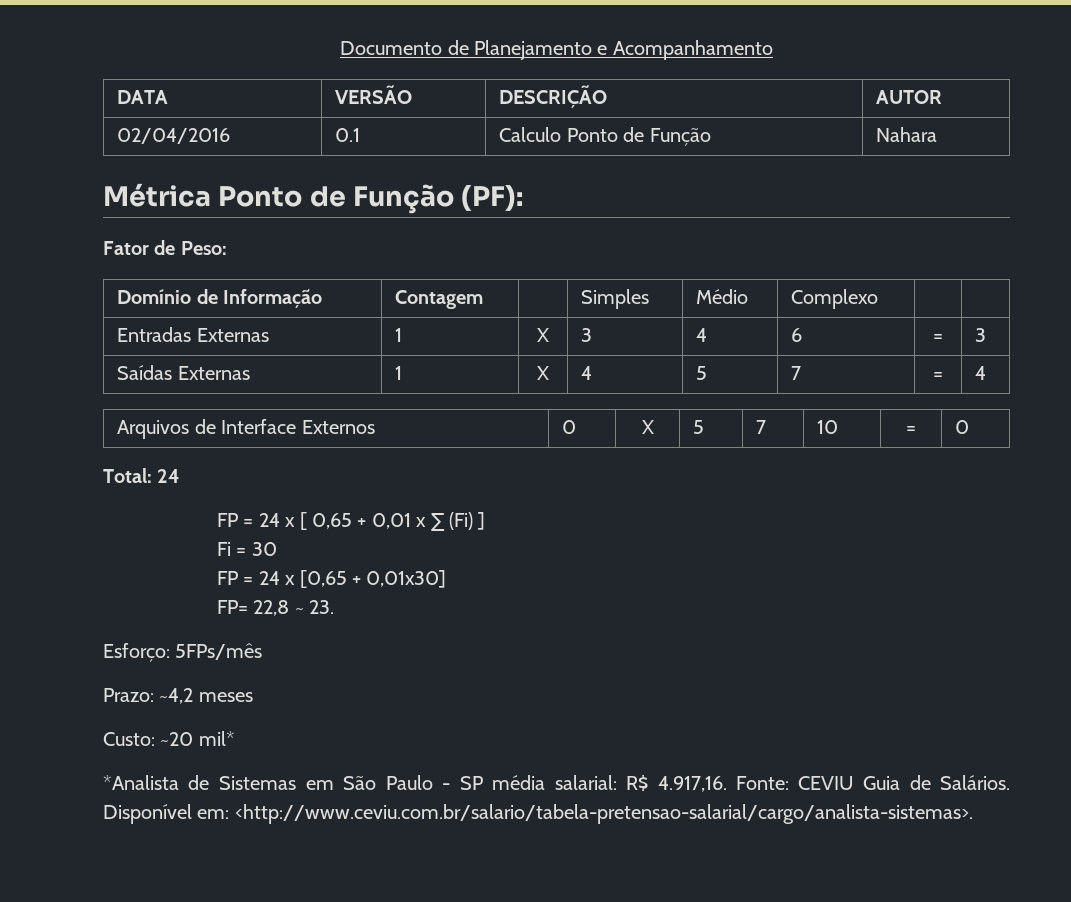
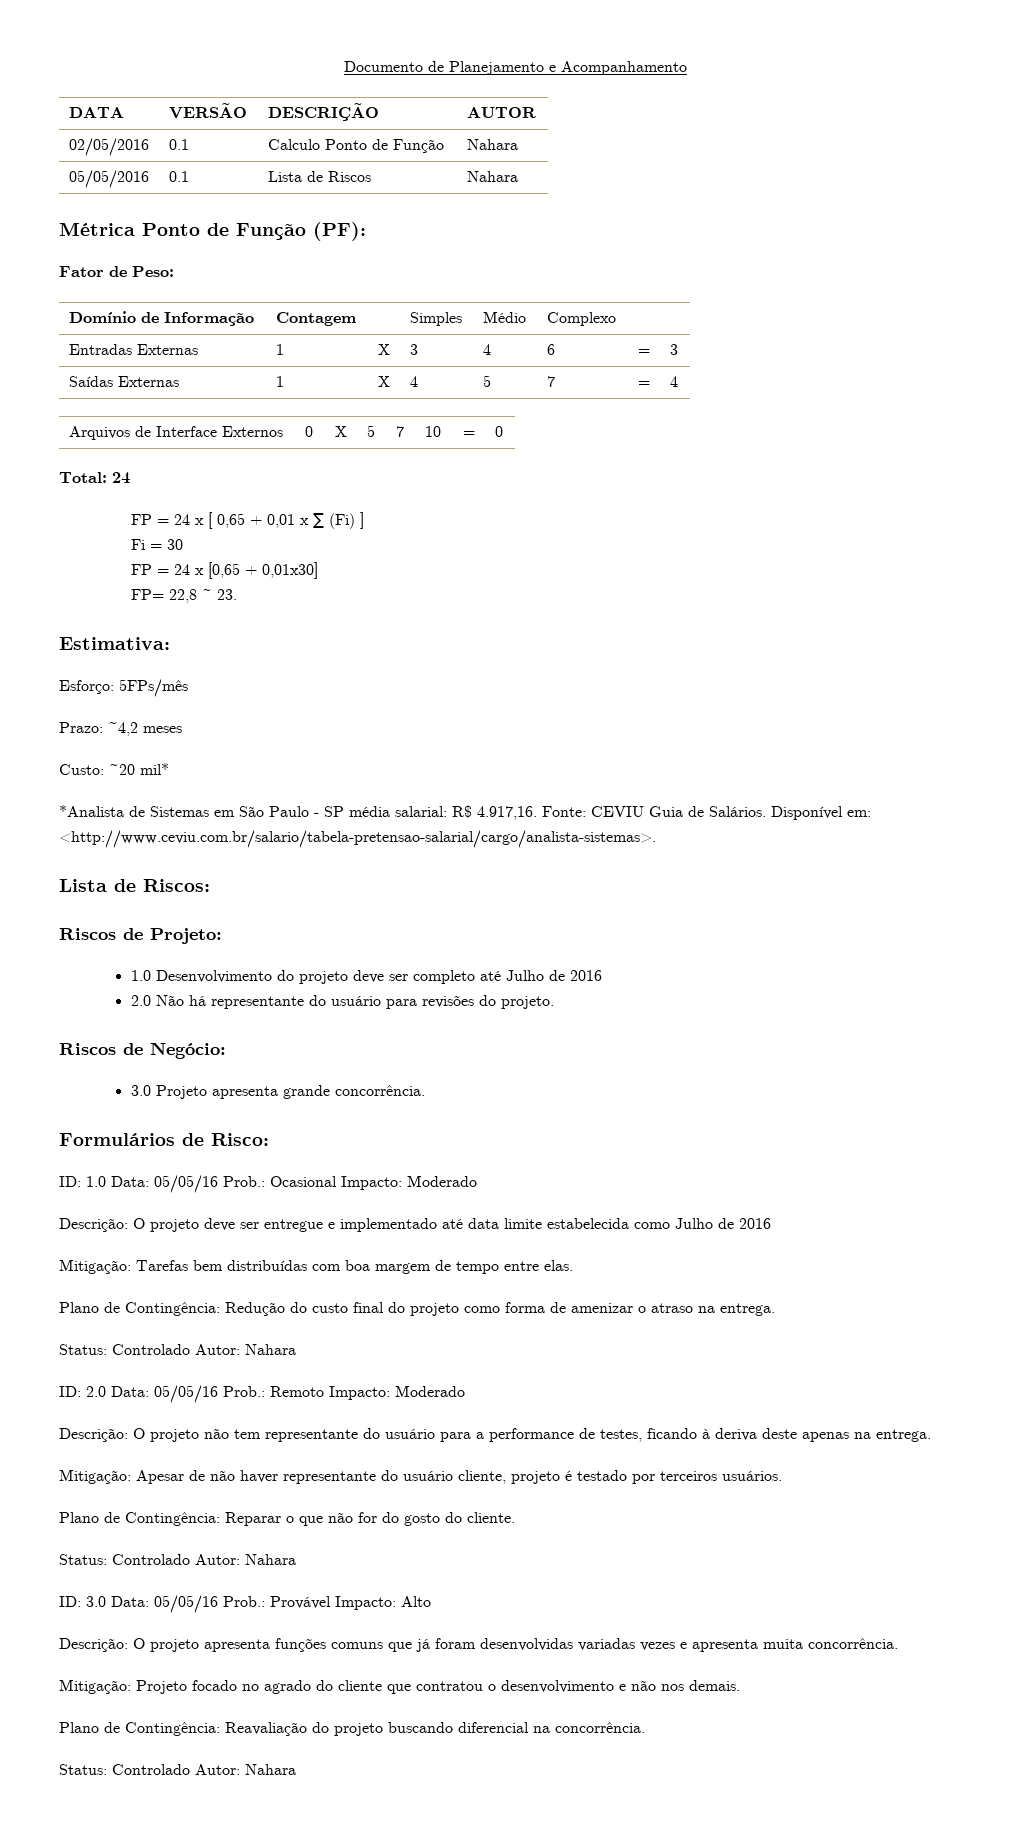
[117,128,231,144] 02/04/2016 -> [68,138,149,156] 02/05/2016
(938, 134) none -> [68,170,149,188] [168,171,189,182] [267,171,371,182] [466,171,518,182] // 05/05/2016 | 0.1 | Lista de Riscos | Nahara
(335, 607) none -> [59,637,170,650] // Estimativa:
(973, 814) none -> [59,879,210,892] [59,928,222,944] [130,970,602,984] [130,995,554,1009] [59,1042,226,1059] [130,1085,425,1099] [59,1133,269,1146] [59,1175,477,1193] [59,1218,771,1232] [59,1259,573,1274] [59,1302,775,1316] [59,1344,296,1355] [59,1385,465,1403] [59,1428,931,1442] [59,1469,782,1484] [59,1512,515,1526] [59,1554,296,1565] [59,1595,431,1613] [59,1638,898,1652] [59,1679,740,1694] [59,1722,645,1736] [59,1764,296,1775] // Lista de Riscos: // Riscos de Projeto: // 1.0 Desenvolvimento do projeto deve ser completo até Julho de 2016 // 2.0 Não há representante do usuário para revisões do projeto. // Riscos de Negócio: // 3.0 Projeto apresenta grande concorrência. // Formulários de Risco: // ID: 1.0 Data: 05/05/16 Prob.: Ocasional Impacto: Moderado // Descrição: O projeto deve ser entregue e implementado até data limite estabelecida como Julho de 2016 // Mitigação: Tarefas bem distribuídas com boa margem de tempo entre elas. // Plano de Contingência: Redução do custo final do projeto como forma de amenizar o atraso na entrega. // Status: Controlado Autor: Nahara // ID: 2.0 Data: 05/05/16 Prob.: Remoto Impacto: Moderado // Descrição: O projeto não tem representante do usuário para a performance de testes, ficando à deriva deste apenas na entrega. // Mitigação: Apesar de não haver representante do usuário cliente, projeto é testado por terceiros usuários. // Plano de Contingência: Reparar o que não for do gosto do cliente. // Status: Controlado Autor: Nahara // ID: 3.0 Data: 05/05/16 Prob.: Provável Impacto: Alto // Descrição: O projeto apresenta funções comuns que já foram desenvolvidas variadas vezes e apresenta muita concorrência. // Mitigação: Projeto focado no agrado do cliente que contratou o desenvolvimento e não nos demais. // Plano de Contingência: Reavaliação do projeto buscando diferencial na concorrência. // Status: Controlado Autor: Nahara

